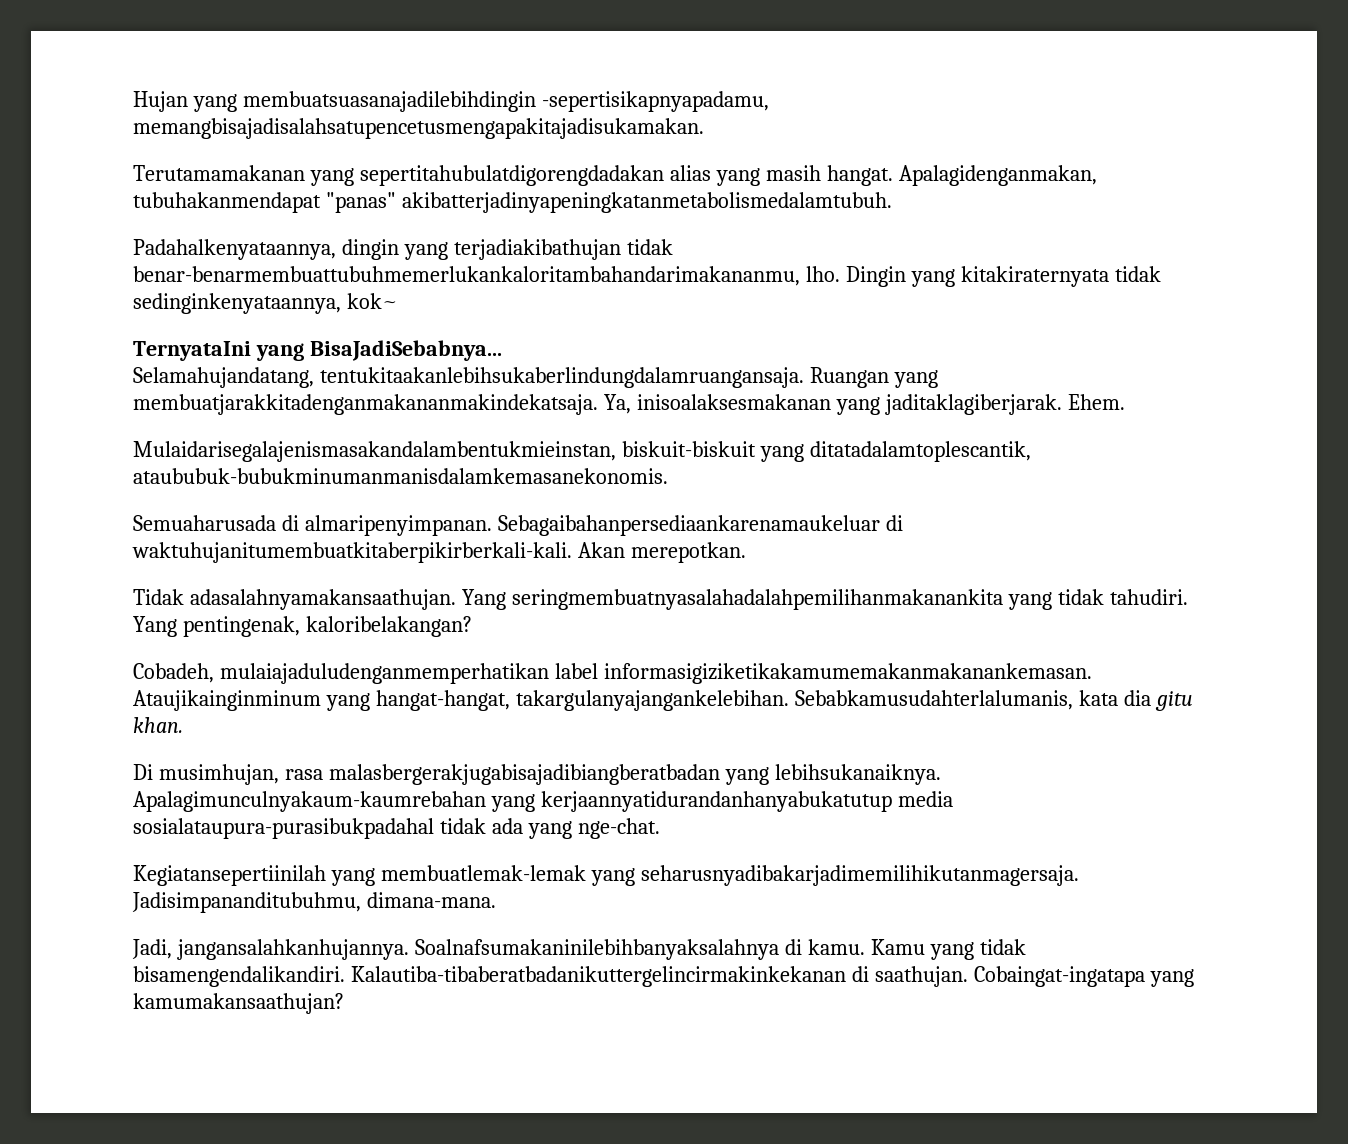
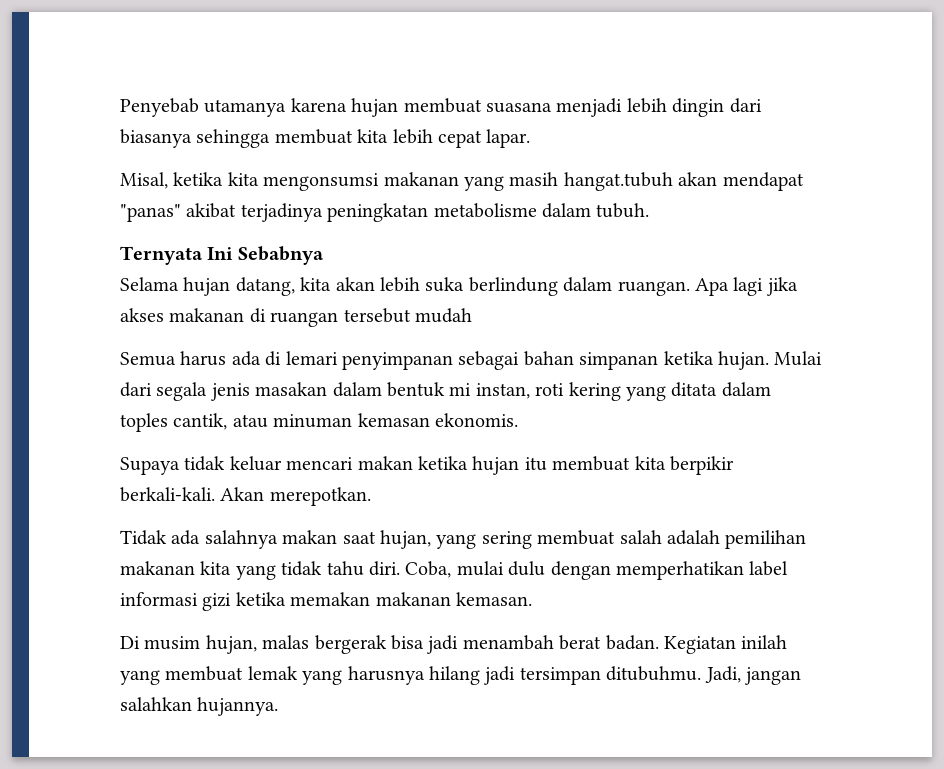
[133,91,769,112] [133,118,704,139] [133,165,1097,186] [133,192,892,213] [133,239,673,260] [133,266,1161,287] [133,293,398,314] [133,340,502,361] [133,367,938,388] [133,394,1125,415] [133,441,1031,462] [133,468,668,484] [133,515,903,536] [132,542,746,563] [133,589,1188,610] [133,616,472,637] [133,663,1092,684] [133,690,1193,711] [133,717,183,733] [133,764,941,785] [133,791,953,812] [133,818,660,839] [133,865,1079,886] [132,892,496,913] [132,939,1026,960] [133,966,1194,987] [133,993,344,1014] Hujan yang membuatsuasanajadilebihdingin -sepertisikapnyapadamu, memangbisajadisalahsatupencetusmengapakitajadisukamakan. // Terutamamakanan yang sepertitahubulatdigorengdadakan alias yang masih hangat. Apalagidenganmakan, tubuhakanmendapat "panas" akibatterjadinyapeningkatanmetabolismedalamtubuh. // Padahalkenyataannya, dingin yang terjadiakibathujan tidak benar-benarmembuattubuhmemerlukankaloritambahandarimakananmu, lho. Dingin yang kitakiraternyata tidak sedinginkenyataannya, kok~ // TernyataIni yang BisaJadiSebabnya... // Selamahujandatang, tentukitaakanlebihsukaberlindungdalamruangansaja. Ruangan yang membuatjarakkitadenganmakananmakindekatsaja. Ya, inisoalaksesmakanan yang jaditaklagiberjarak. Ehem. // Mulaidarisegalajenismasakandalambentukmieinstan, biskuit-biskuit yang ditatadalamtoplescantik, ataububuk-bubukminumanmanisdalamkemasanekonomis. // Semuaharusada di almaripenyimpanan. Sebagaibahanpersediaankarenamaukeluar di waktuhujanitumembuatkitaberpikirberkali-kali. Akan merepotkan. // Tidak adasalahnyamakansaathujan. Yang seringmembuatnyasalahadalahpemilihanmakanankita yang tidak tahudiri. Yang pentingenak, kaloribelakangan? // Cobadeh, mulaiajaduludenganmemperhatikan label informasigiziketikakamumemakanmakanankemasan. Ataujikainginminum yang hangat-hangat, takargulanyajangankelebihan. Sebabkamusudahterlalumanis, kata dia gitu khan. // Di musimhujan, rasa malasbergerakjugabisajadibiangberatbadan yang lebihsukanaiknya. Apalagimunculnyakaum-kaumrebahan yang kerjaannyatidurandanhanyabukatutup media sosialataupura-purasibukpadahal tidak ada yang nge-chat. // Kegiatansepertiinilah yang membuatlemak-lemak yang seharusnyadibakarjadimemilihikutanmagersaja. Jadisimpananditubuhmu, dimana-mana. // Jadi, jangansalahkanhujannya. Soalnafsumakaninilebihbanyaksalahnya di kamu. Kamu yang tidak bisamengendalikandiri. Kalautiba-tibaberatbadanikuttergelincirmakinkekanan di saathujan. Cobaingat-ingatapa yang kamumakansaathujan? -> [120,98,762,117] [120,129,531,148] [120,172,804,191] [120,203,650,222] [120,246,324,265] [120,277,798,296] [120,308,472,327] [120,351,823,370] [120,382,771,401] [120,413,518,432] [120,456,734,475] [120,487,371,506] [120,530,807,549] [120,561,789,580] [120,592,532,611] [120,635,788,654] [120,666,801,685] [120,697,279,716] Penyebab utamanya karena hujan membuat suasana menjadi lebih dingin dari biasanya sehingga membuat kita lebih cepat lapar. // Misal, ketika kita mengonsumsi makanan yang masih hangat.tubuh akan mendapat "panas" akibat terjadinya peningkatan metabolisme dalam tubuh. // Ternyata Ini Sebabnya // Selama hujan datang, kita akan lebih suka berlindung dalam ruangan. Apa lagi jika akses makanan di ruangan tersebut mudah // Semua harus ada di lemari penyimpanan sebagai bahan simpanan ketika hujan. Mulai dari segala jenis masakan dalam bentuk mi instan, roti kering yang ditata dalam toples cantik, atau minuman kemasan ekonomis. // Supaya tidak keluar mencari makan ketika hujan itu membuat kita berpikir berkali-kali. Akan merepotkan. // Tidak ada salahnya makan saat hujan, yang sering membuat salah adalah pemilihan makanan kita yang tidak tahu diri. Coba, mulai dulu dengan memperhatikan label informasi gizi ketika memakan makanan kemasan. // Di musim hujan, malas bergerak bisa jadi menambah berat badan. Kegiatan inilah yang membuat lemak yang harusnya hilang jadi tersimpan ditubuhmu. Jadi, jangan salahkan hujannya.

